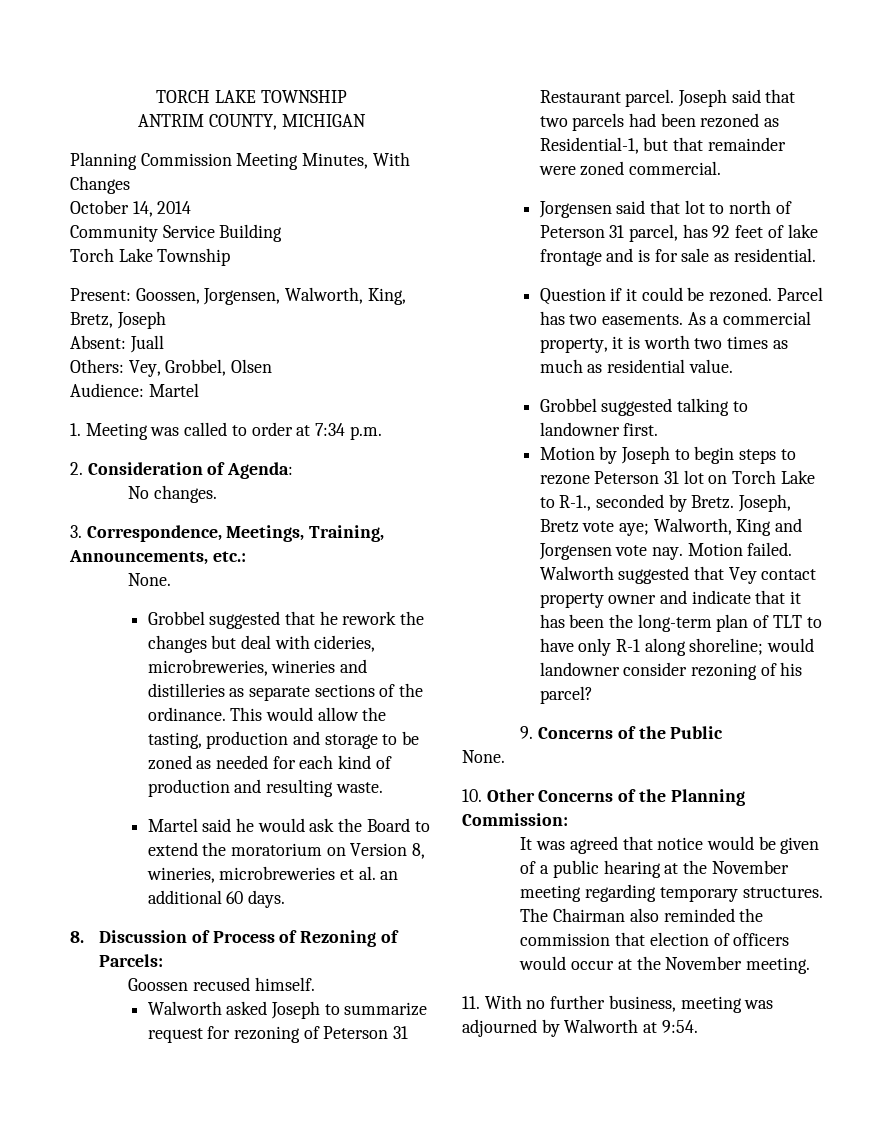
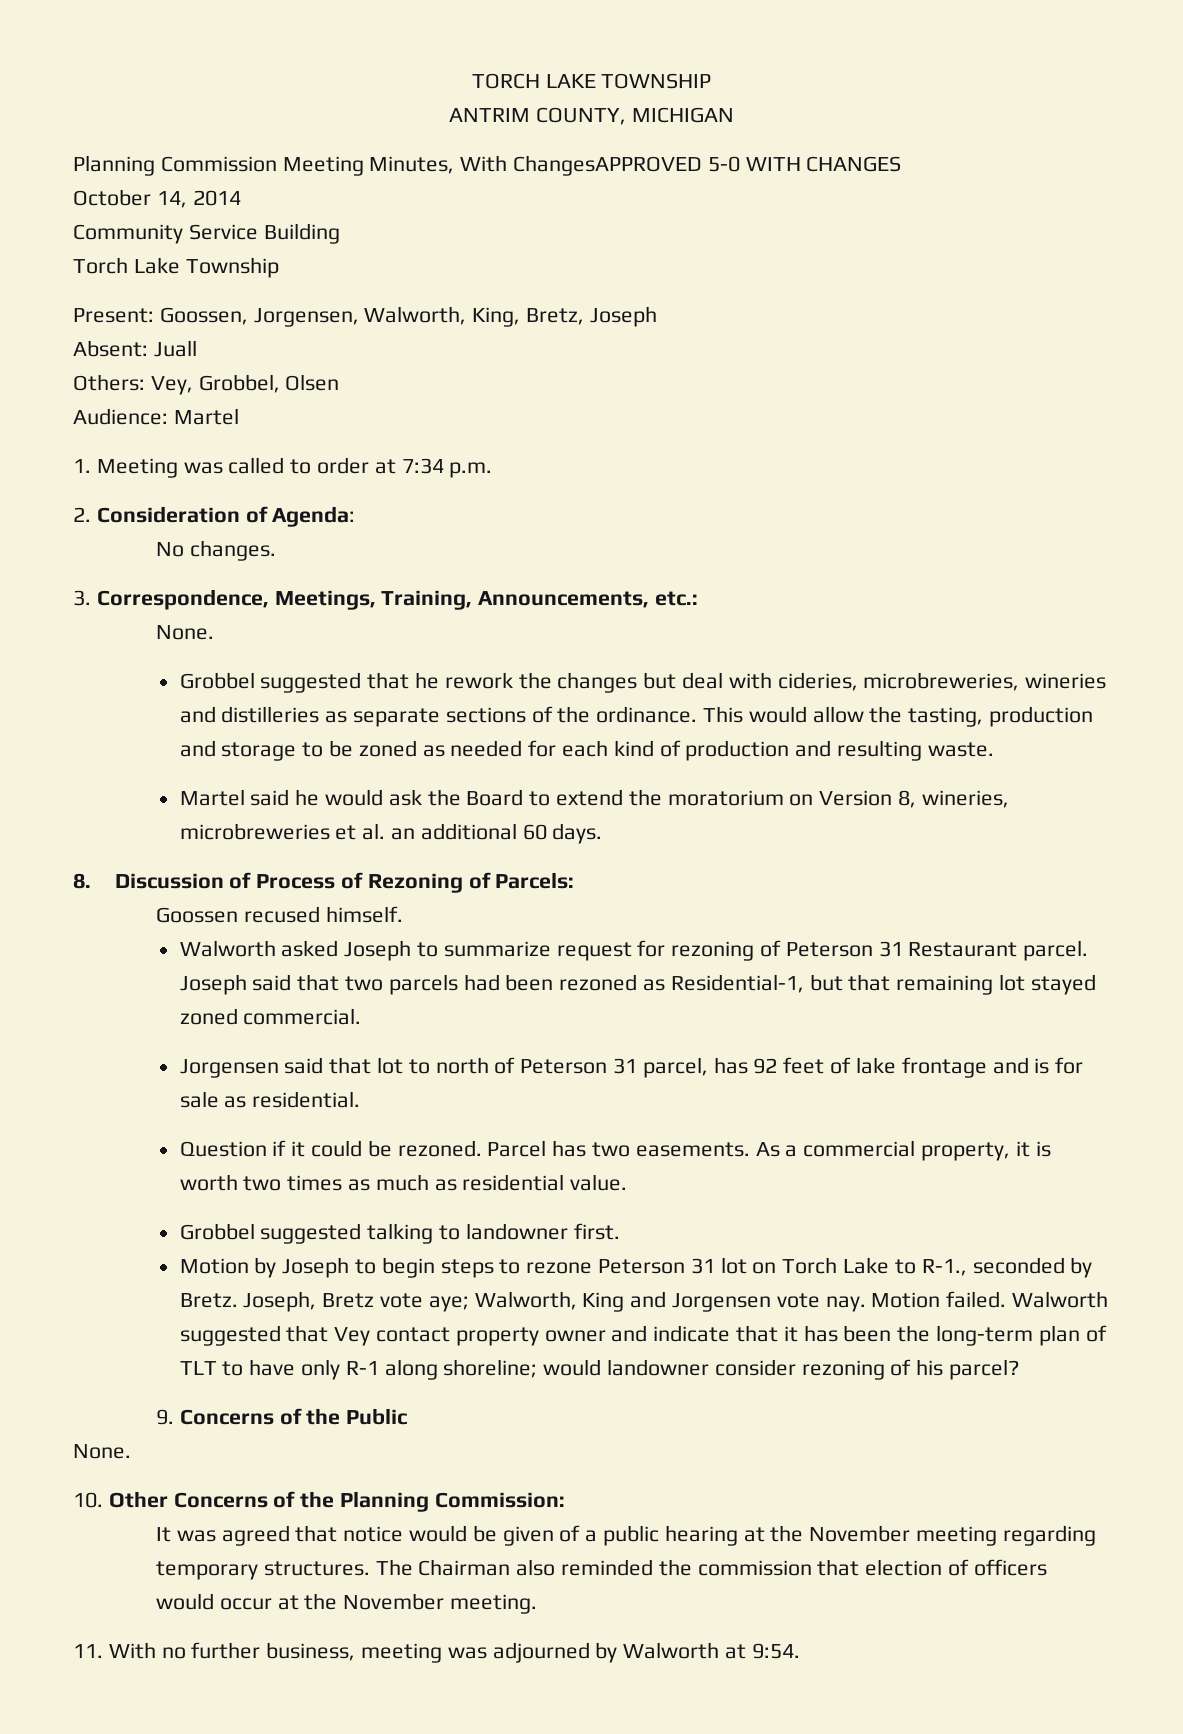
[70,176,130,194] Changes -> [513,155,902,176] ChangesAPPROVED 5-0 WITH CHANGES
[707,137,786,151] [538,166,576,175] remainder were -> [896,974,1096,995] remaining lot stayed

